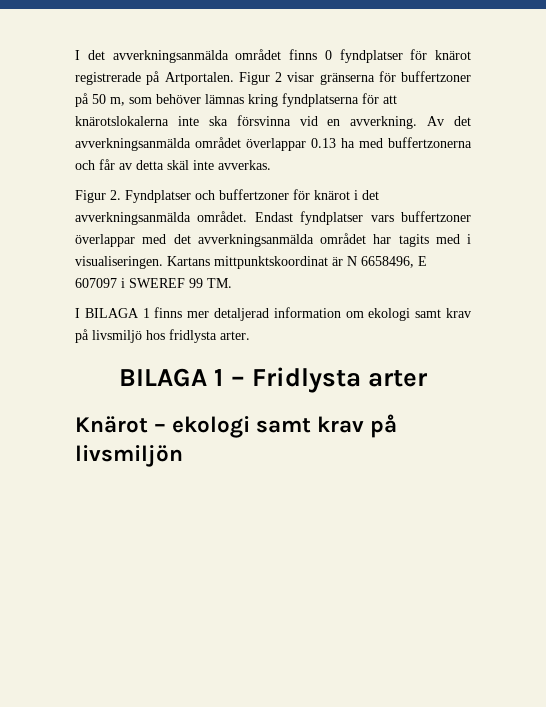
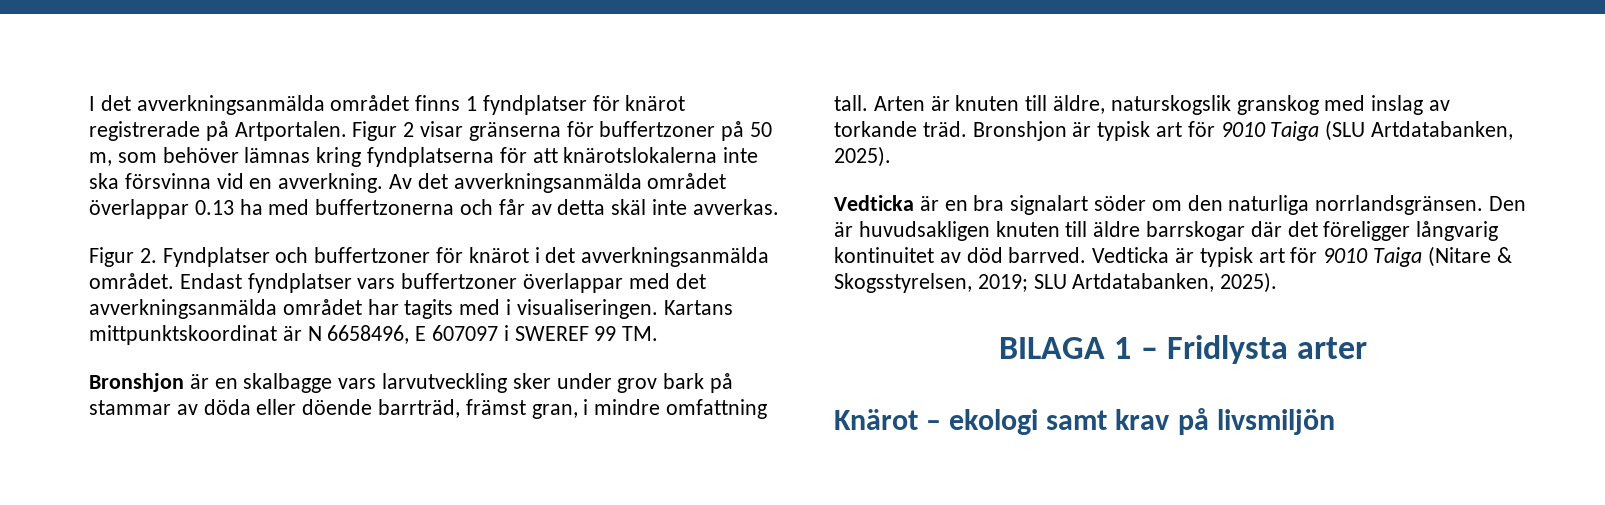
[324,50,332,60] 0 -> [466,96,478,111] 1
[75,307,472,321] [75,329,250,343] I BILAGA 1 finns mer detaljerad information om ekologi samt krav på livsmiljö hos fridlysta arter. -> [89,373,734,393] [89,399,768,419] [834,95,1451,115] [834,120,1514,141] [834,146,891,167] [834,195,1527,215] [834,221,1499,241] [834,246,1512,267] [834,272,1278,293] Bronshjon är en skalbagge vars larvutveckling sker under grov bark på stammar av döda eller döende barrträd, främst gran, i mindre omfattning tall. Arten är knuten till äldre, naturskogslik granskog med inslag av torkande träd. Bronshjon är typisk art för 9010 Taiga (SLU Artdatabanken, 2025). // Vedticka är en bra signalart söder om den naturliga norrlandsgränsen. Den är huvudsakligen knuten till äldre barrskogar där det föreligger långvarig kontinuitet av död barrved. Vedticka är typisk art för 9010 Taiga (Nitare & Skogsstyrelsen, 2019; SLU Artdatabanken, 2025).

